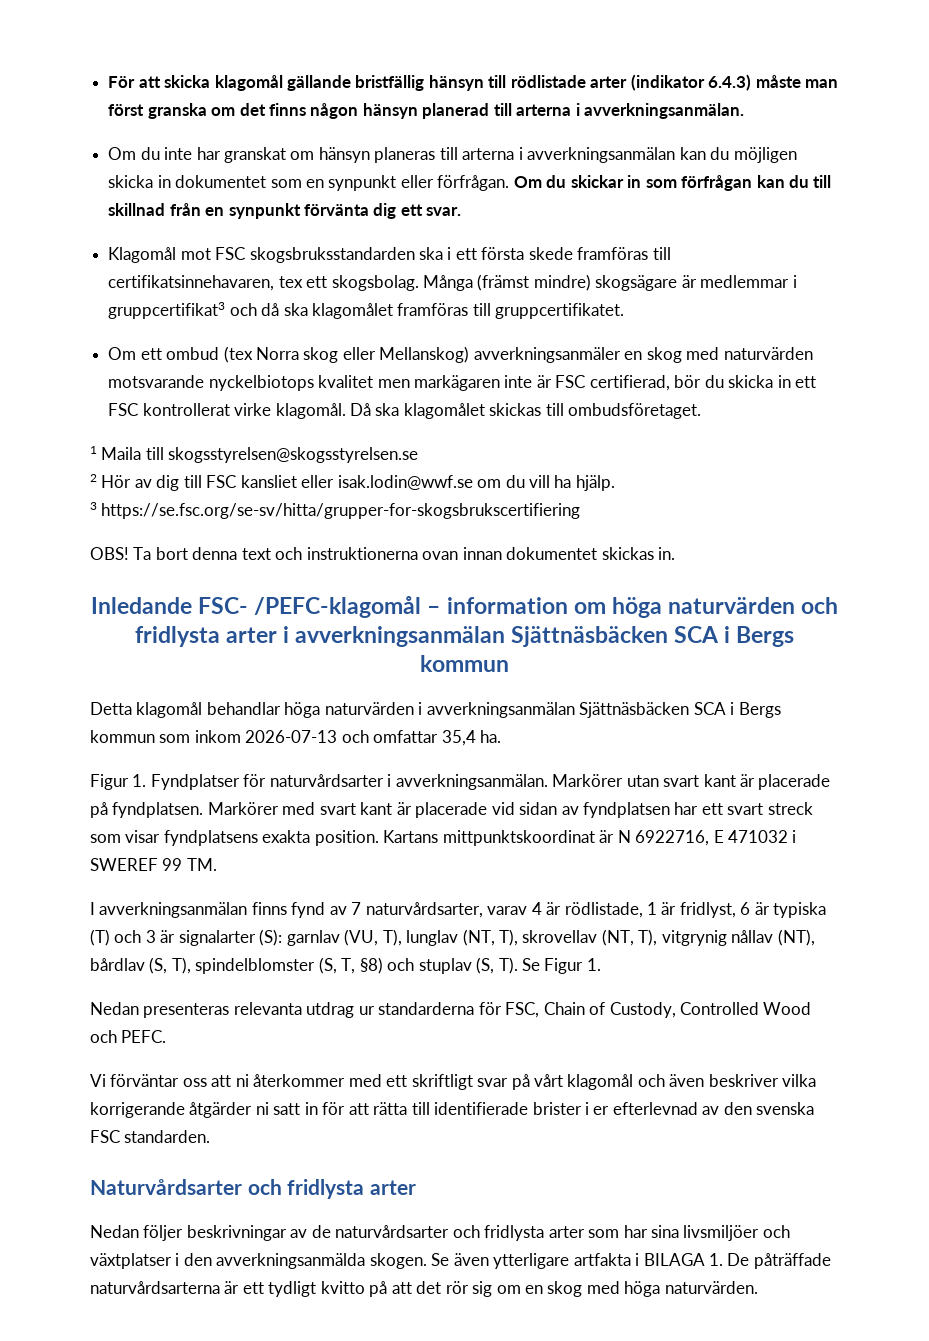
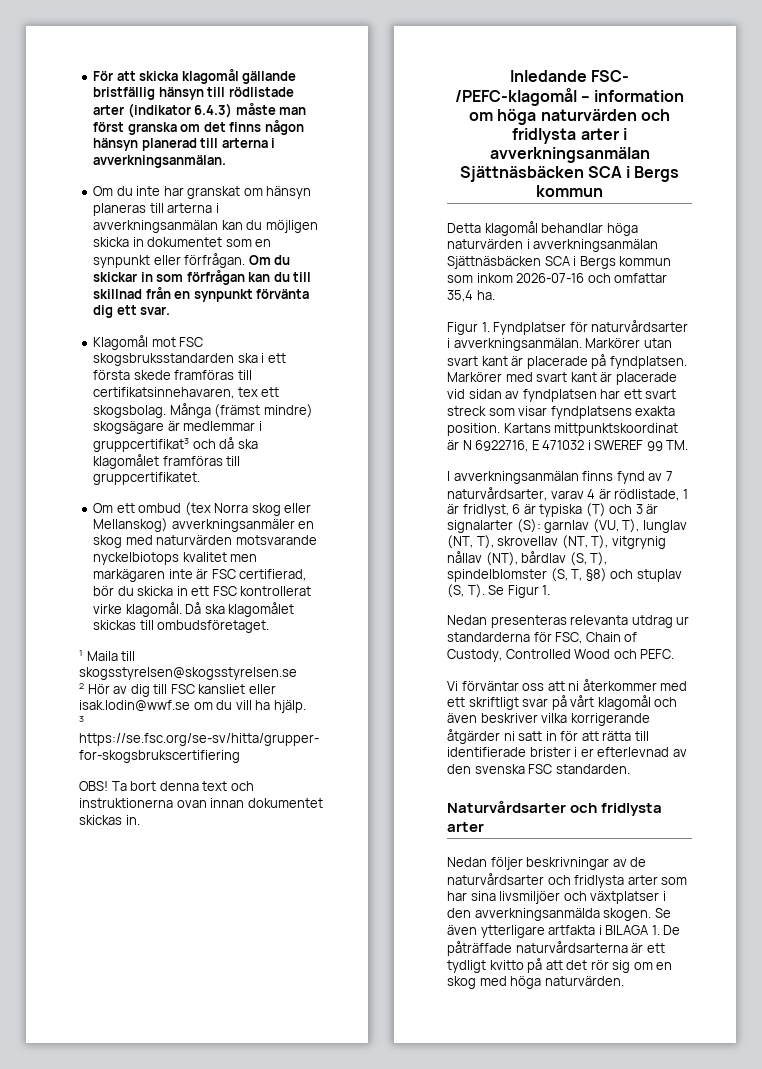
[245,730,338,743] 2026-07-13 -> [516,273,585,283] 2026-07-16

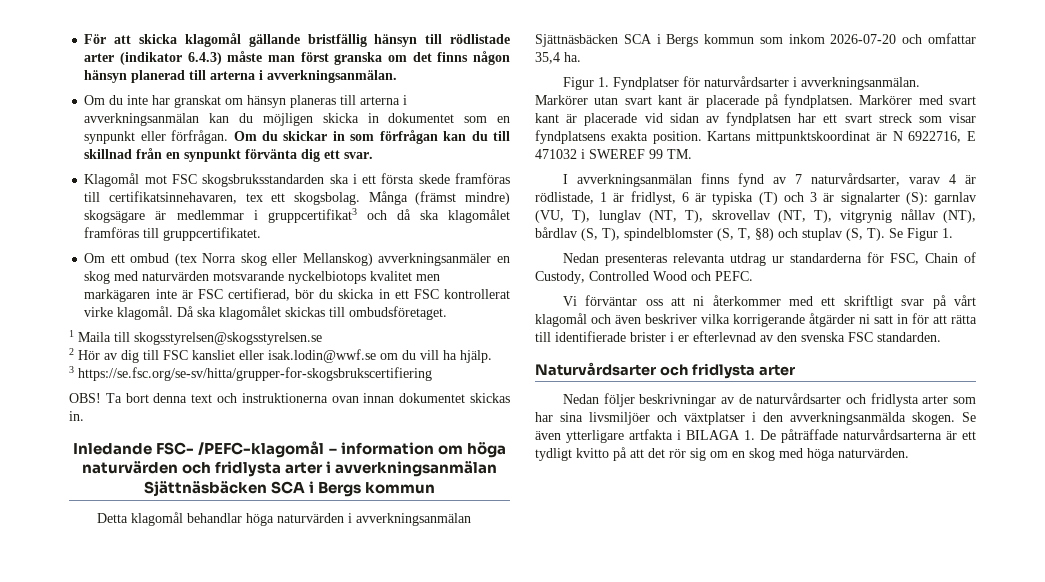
[516,273,585,283] 2026-07-16 -> [830,34,897,44] 2026-07-20

